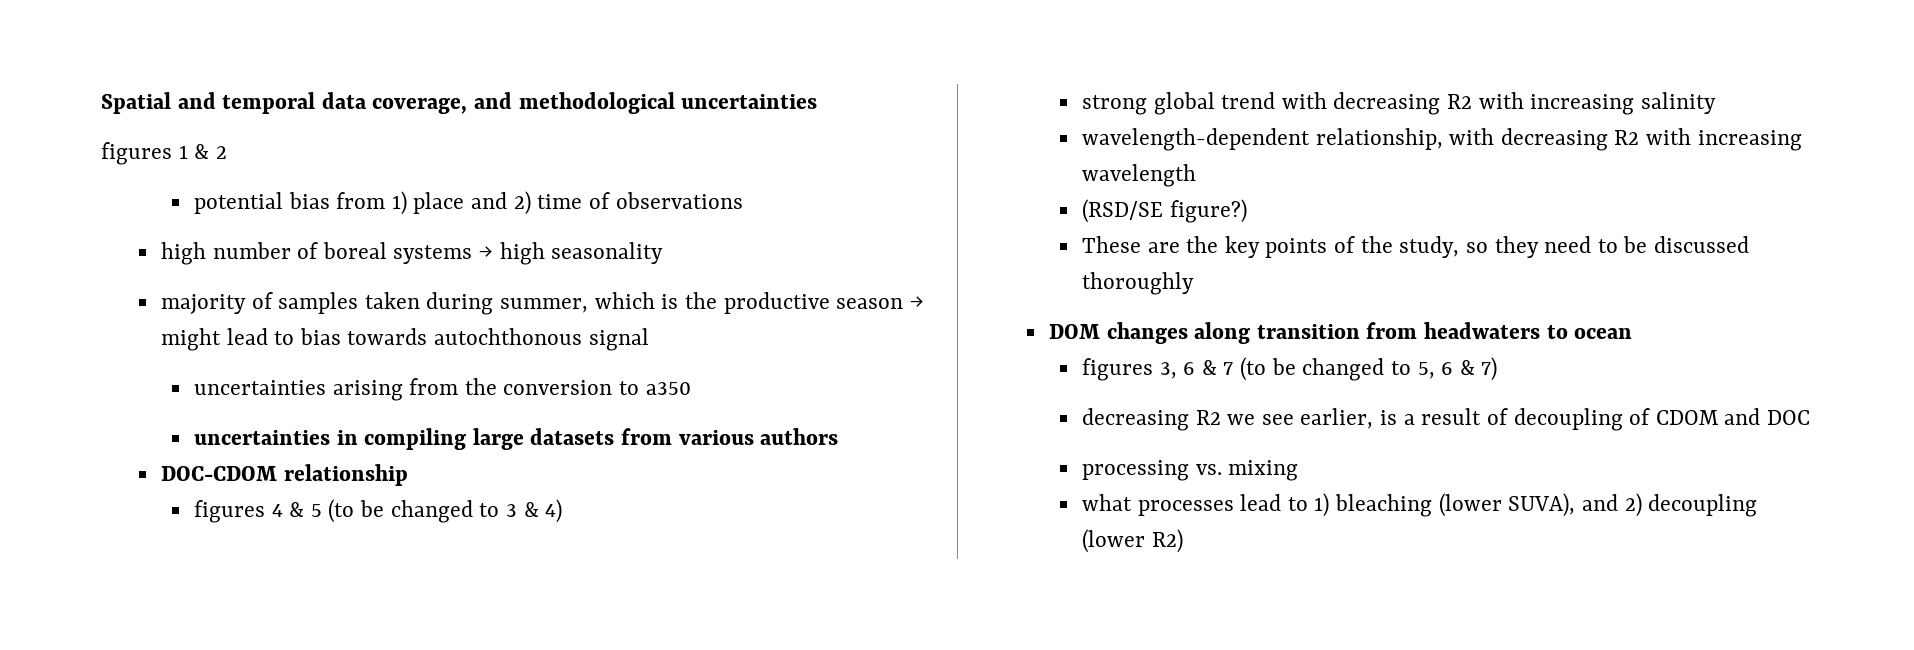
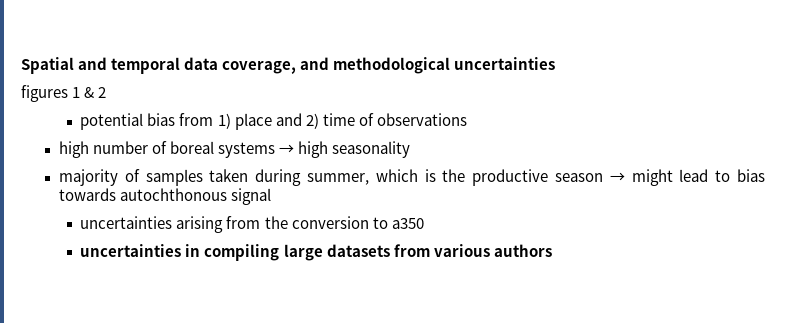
[160,464,408,486] [193,499,563,523] [1081,92,1716,115] [1081,128,1802,151] [1081,164,1196,187] [1081,199,1247,223] [1081,236,1749,258] [1081,272,1194,295] [1048,322,1633,344] [1081,357,1498,381] [1081,408,1810,431] [1081,460,1299,481] [1081,493,1758,517] [1081,529,1183,553] // DOC-CDOM relationship // figures 4 & 5 (to be changed to 3 & 4) // strong global trend with decreasing R2 with increasing salinity // wavelength-dependent relationship, with decreasing R2 with increasing wavelength // (RSD/SE figure?) // These are the key points of the study, so they need to be discussed thoroughly // DOM changes along transition from headwaters to ocean // figures 3, 6 & 7 (to be changed to 5, 6 & 7) // decreasing R2 we see earlier, is a result of decoupling of CDOM and DOC // processing vs. mixing // what processes lead to 1) bleaching (lower SUVA), and 2) decoupling (lower R2) -> (552, 250) none

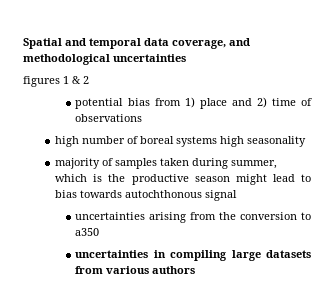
[279,144,295,154] → -> (218, 141) none
[609,172,625,182] → -> (230, 179) none

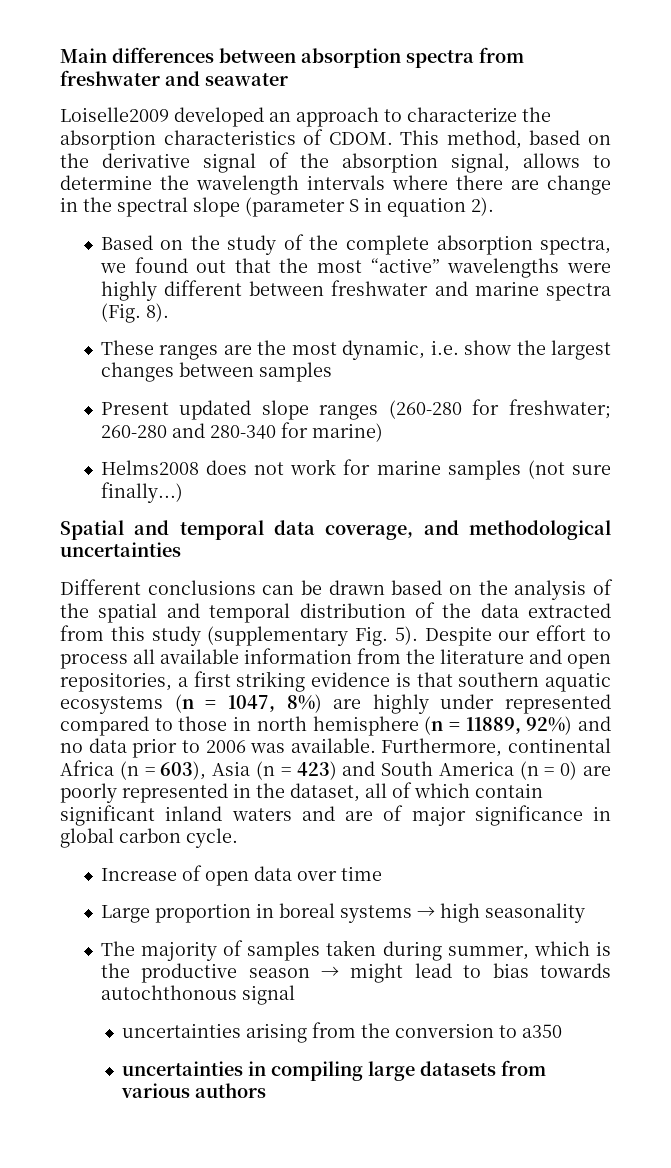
(23, 43) none -> [60,47,524,68] [60,70,288,86] [60,107,551,127] [60,129,611,150] [60,152,611,173] [60,175,611,195] [60,197,494,217] [100,234,612,255] [99,257,612,278] [100,280,612,301] [100,303,169,323] [100,340,611,360] [100,362,332,382] [100,399,611,420] [100,422,383,442] [100,459,612,480] [100,482,183,503] Main differences between absorption spectra from freshwater and seawater // Loiselle2009 developed an approach to characterize the absorption characteristics of CDOM. This method, based on the derivative signal of the absorption signal, allows to determine the wavelength intervals where there are change in the spectral slope (parameter S in equation 2). // Based on the study of the complete absorption spectra, we found out that the most “active” wavelengths were highly different between freshwater and marine spectra (Fig. 8). // These ranges are the most dynamic, i.e. show the largest changes between samples // Present updated slope ranges (260-280 for freshwater; 260-280 and 280-340 for marine) // Helms2008 does not work for marine samples (not sure finally...) //
[23,76,89,87] [75,97,312,109] [75,114,143,122] [55,136,139,147] figures 1 & 2 // potential bias from 1) place and 2) time of observations // high number of -> [60,579,614,600] [60,602,611,623] [60,625,611,646] [60,648,611,669] [60,671,611,692] [60,694,611,714] [60,716,611,736] [60,738,611,758] [60,760,611,780] [60,782,543,803] [60,805,611,826] [60,828,238,848] [100,865,382,886] [100,903,274,923] Different conclusions can be drawn based on the analysis of the spatial and temporal distribution of the data extracted from this study (supplementary Fig. 5). Despite our effort to process all available information from the literature and open repositories, a first striking evidence is that southern aquatic ecosystems (n = 1047, 8%) are highly under represented compared to those in north hemisphere (n = 11889, 92%) and no data prior to 2006 was available. Furthermore, continental Africa (n = 603), Asia (n = 423) and South America (n = 0) are poorly represented in the dataset, all of which contain significant inland waters and are of major significance in global carbon cycle. // Increase of open data over time // Large proportion in
(218, 141) none -> [416,906,435,918] →
(307, 141) none -> [100,941,135,956] The
(230, 179) none -> [321,966,340,978] →

